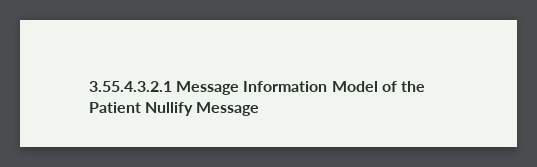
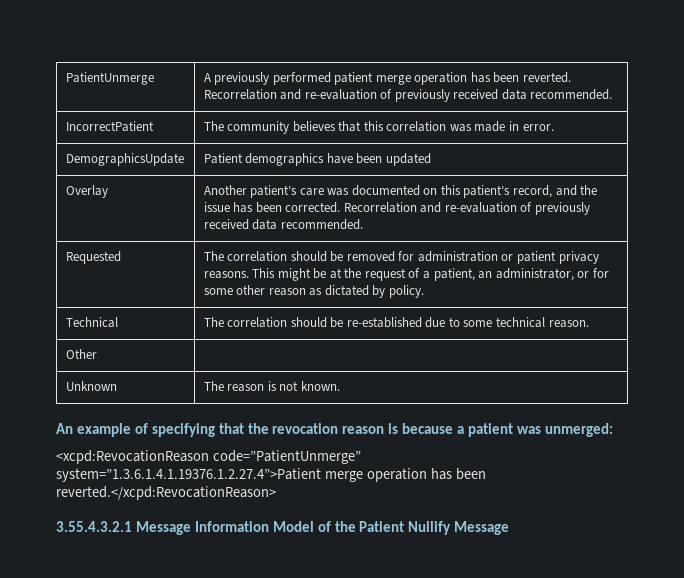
(89, 86) none -> [65,72,154,85] [203,72,571,85] [203,89,613,102] [65,121,154,132] [203,121,554,134] [65,153,184,166] [203,153,431,166] [65,185,108,198] [203,185,598,198] [203,202,590,215] [203,219,363,230] [65,251,121,264] [203,251,599,264] [203,268,609,281] [203,285,424,298] [65,317,118,328] [203,317,589,328] [65,349,97,359] [65,381,117,391] [203,381,340,392] [56,423,613,437] [56,450,361,464] [56,468,486,482] [56,486,276,500] PatientUnmerge | A previously performed patient merge operation has been reverted. Recorrelation and re-evaluation of previously received data recommended. // IncorrectPatient | The community believes that this correlation was made in error. // DemographicsUpdate | Patient demographics have been updated // Overlay | Another patient’s care was documented on this patient’s record, and the issue has been corrected. Recorrelation and re-evaluation of previously received data recommended. // Requested | The correlation should be removed for administration or patient privacy reasons. This might be at the request of a patient, an administrator, or for some other reason as dictated by policy. // Technical | The correlation should be re-established due to some technical reason. // Other | // Unknown | The reason is not known. // An example of specifying that the revocation reason is because a patient was unmerged: // <xcpd:RevocationReason code=”PatientUnmerge” system=”1.3.6.1.4.1.19376.1.2.27.4”>Patient merge operation has been reverted.</xcpd:RevocationReason> //

